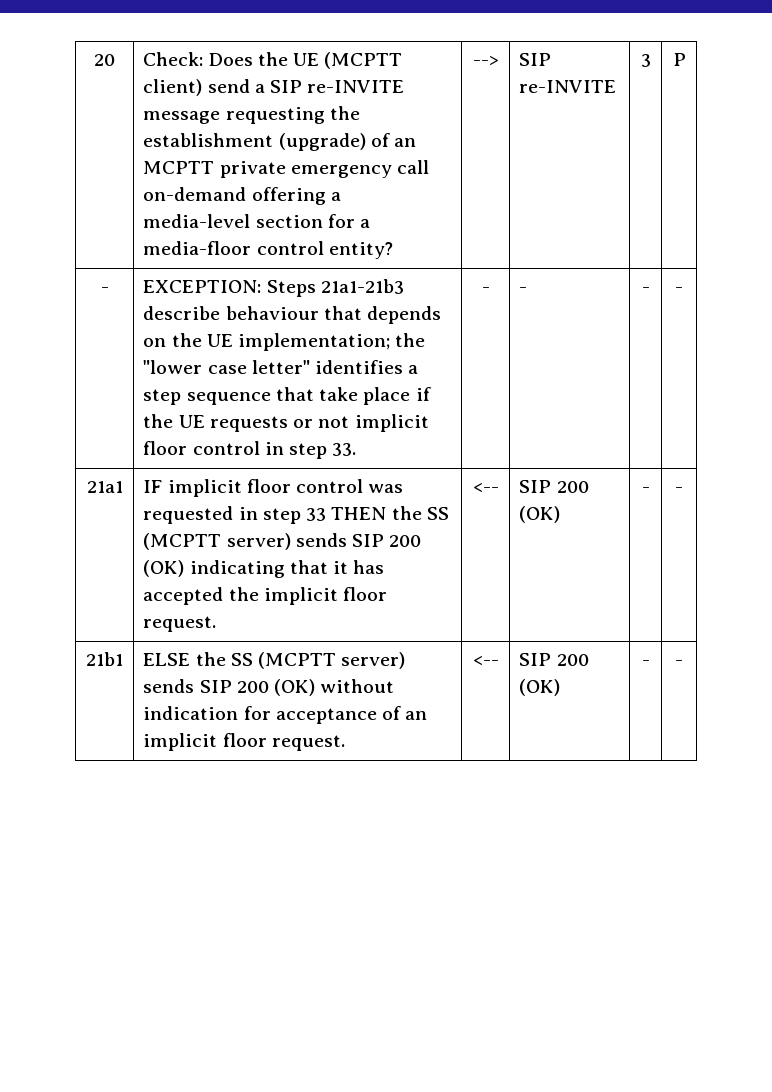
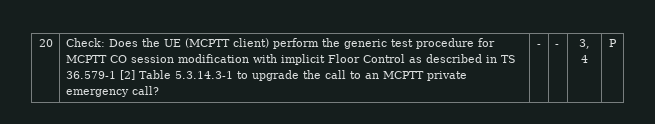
[207,79,405,93] [143,106,360,124] [143,133,417,151] [143,160,430,178] [143,187,341,205] [143,214,371,228] [143,241,393,259] [472,56,499,66] [519,53,552,66] [519,80,617,93] [640,54,651,67] [672,53,686,66] [100,287,109,293] [143,279,404,297] [143,306,442,324] [143,333,426,351] [143,360,419,374] [143,387,431,405] [143,414,429,432] [143,441,357,459] [481,287,490,293] [519,287,528,293] [641,287,650,293] [675,287,683,293] [86,481,123,493] [143,479,404,497] [143,506,449,524] [143,533,422,550] [143,560,385,578] [143,587,388,605] [143,616,217,632] [472,483,499,493] [519,480,589,493] [519,506,561,523] [641,487,650,493] [675,487,683,493] [86,652,123,666] [143,652,406,669] [143,679,395,696] [143,706,428,724] [143,733,345,751] [472,656,499,666] [519,653,589,666] [519,679,561,696] [641,660,650,666] [675,660,683,666] send a SIP re-INVITE message requesting the establishment (upgrade) of an MCPTT private emergency call on-demand offering a media-level section for a media-floor control entity? | --> | SIP re-INVITE | 3 | P // - | EXCEPTION: Steps 21a1-21b3 describe behaviour that depends on the UE implementation; the "lower case letter" identifies a step sequence that take place if the UE requests or not implicit floor control in step 33. | - | - | - | - // 21a1 | IF implicit floor control was requested in step 33 THEN the SS (MCPTT server) sends SIP 200 (OK) indicating that it has accepted the implicit floor request. | <-- | SIP 200 (OK) | - | - // 21b1 | ELSE the SS (MCPTT server) sends SIP 200 (OK) without indication for acceptance of an implicit floor request. | <-- | SIP 200 (OK) | - | - -> [272,38,495,49] [65,54,516,65] [65,70,467,81] [65,86,159,97] [537,44,541,47] [554,44,559,47] [579,39,590,49] [581,55,588,63] [609,39,617,47] perform the generic test procedure for MCPTT CO session modification with implicit Floor Control as described in TS 36.579-1 [2] Table 5.3.14.3-1 to upgrade the call to an MCPTT private emergency call? | - | - | 3, 4 | P

